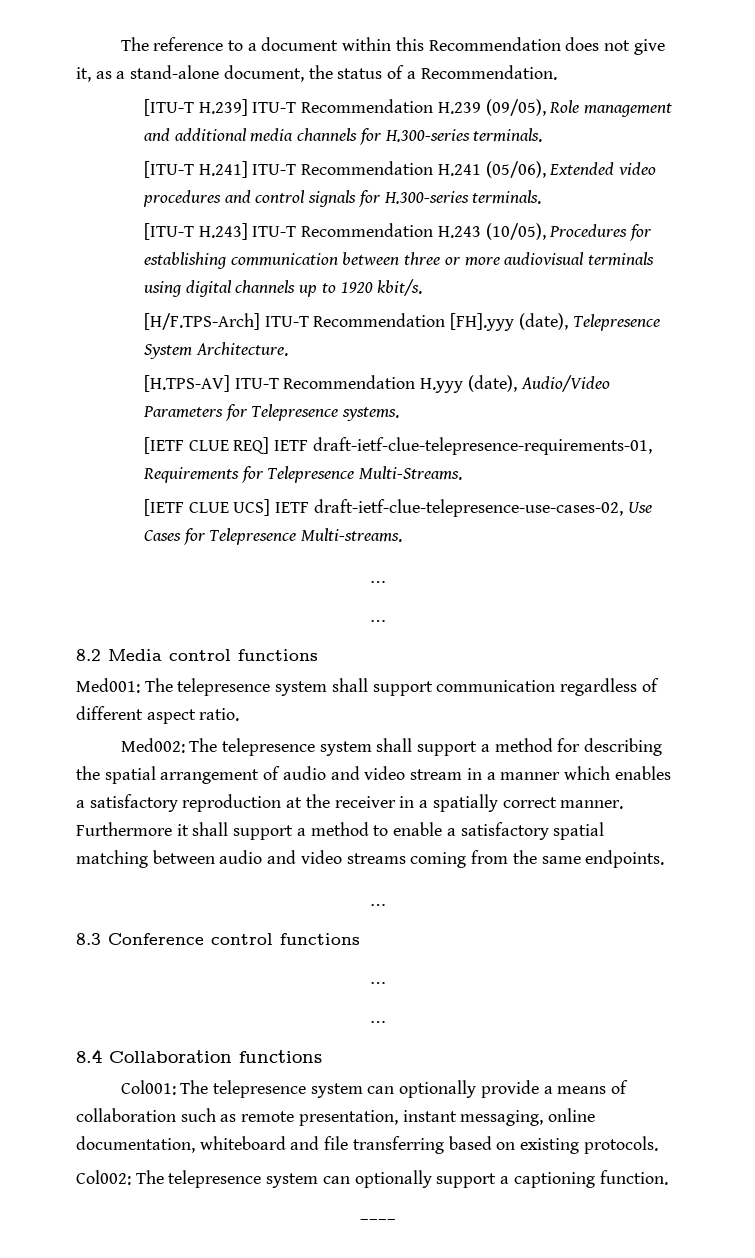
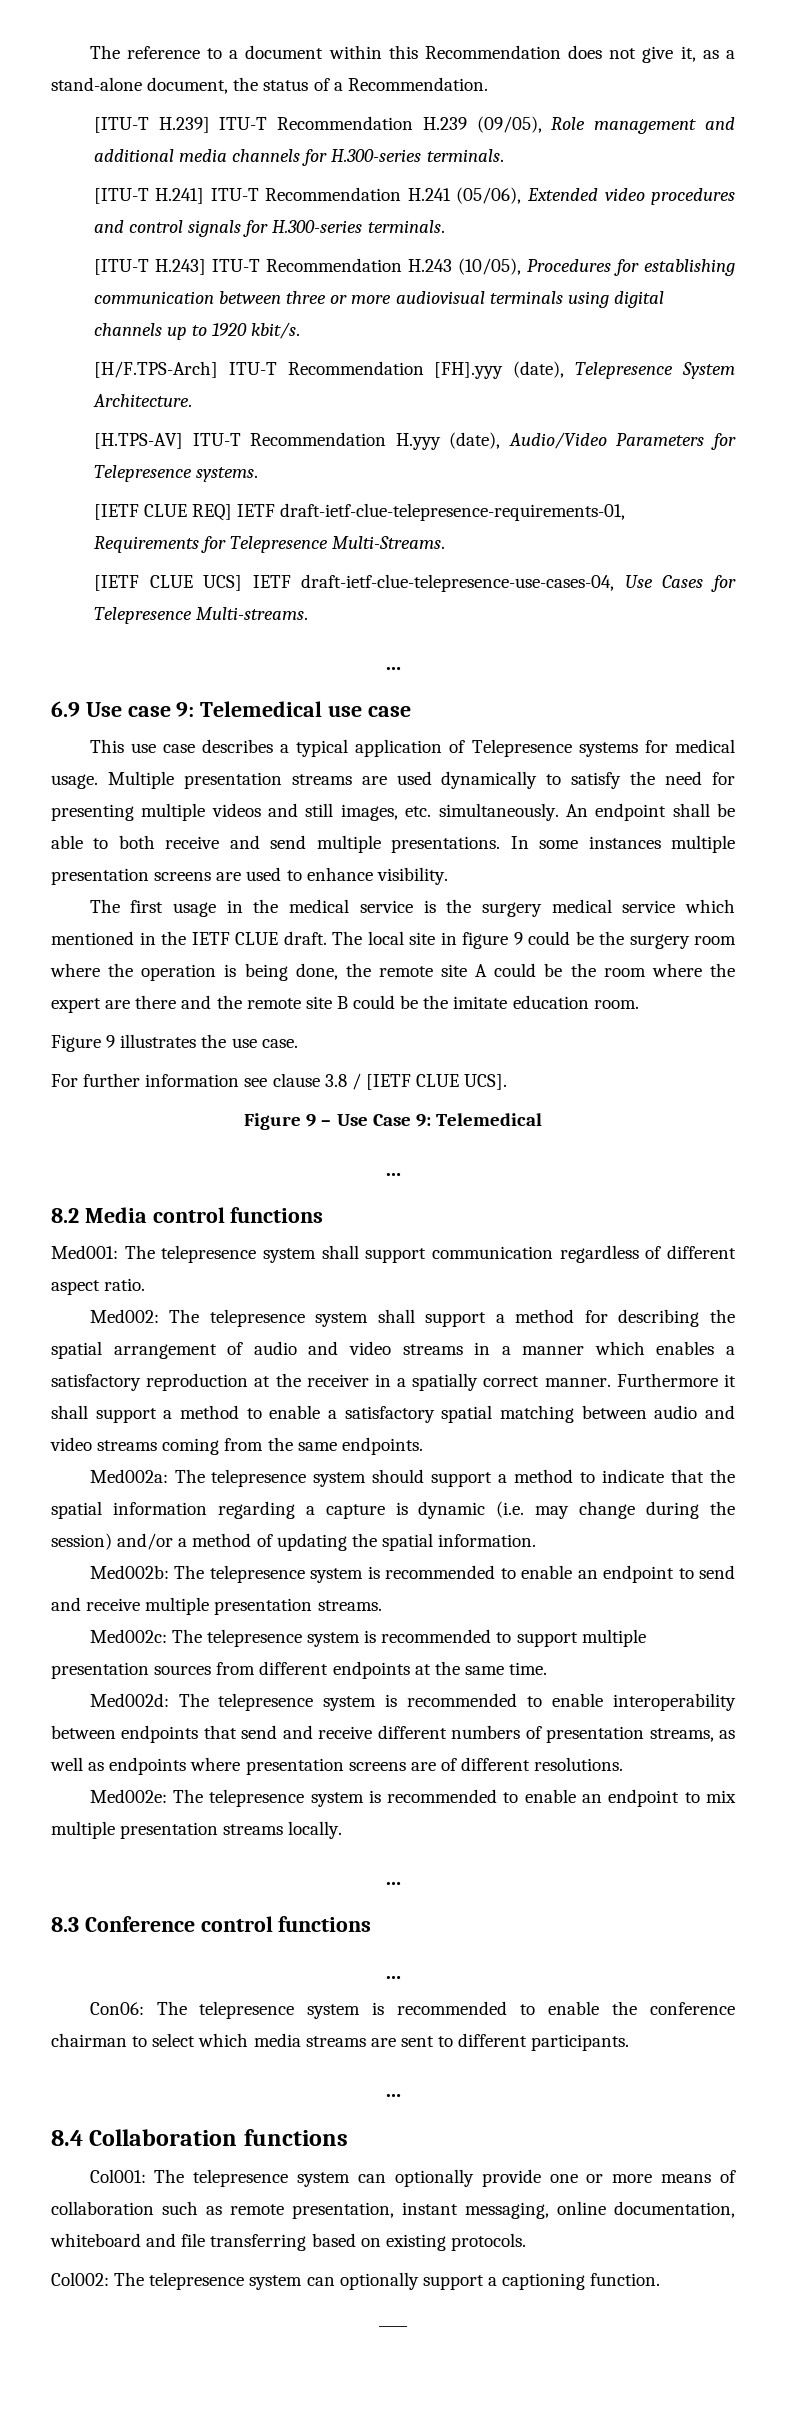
[313,499,623,517] draft-ietf-clue-telepresence-use-cases-02, -> [301,574,615,592] draft-ietf-clue-telepresence-use-cases-04,
(386, 582) none -> [51,701,411,717] [89,739,736,757] [51,771,735,789] [51,803,735,821] [51,835,735,853] [51,867,448,885] [89,899,735,917] [51,931,736,949] [50,963,735,981] [51,995,639,1013] [51,1034,298,1052] [51,1073,508,1090] [244,1113,542,1130] // 6.9 Use case 9: Telemedical use case // This use case describes a typical application of Telepresence systems for medical usage. Multiple presentation streams are used dynamically to satisfy the need for presenting multiple videos and still images, etc. simultaneously. An endpoint shall be able to both receive and send multiple presentations. In some instances multiple presentation screens are used to enhance visibility. // The first usage in the medical service is the surgery medical service which mentioned in the IETF CLUE draft. The local site in figure 9 could be the surgery room where the operation is being done, the remote site A could be the room where the expert are there and the remote site B could be the imitate education room. // Figure 9 illustrates the use case. // For further information see clause 3.8 / [IETF CLUE UCS]. // Figure 9 – Use Case 9: Telemedical
[410,769,463,780] stream -> [402,1344,463,1355] streams
(665, 859) none -> [89,1469,736,1487] [51,1501,736,1519] [51,1533,537,1551] [89,1565,736,1583] [51,1597,382,1615] [89,1629,646,1647] [51,1661,548,1679] [89,1693,736,1711] [51,1725,735,1743] [50,1757,624,1775] [89,1789,736,1807] [51,1821,343,1839] // Med002a: The telepresence system should support a method to indicate that the spatial information regarding a capture is dynamic (i.e. may change during the session) and/or a method of updating the spatial information. // Med002b: The telepresence system is recommended to enable an endpoint to send and receive multiple presentation streams. // Med002c: The telepresence system is recommended to support multiple presentation sources from different endpoints at the same time. // Med002d: The telepresence system is recommended to enable interoperability between endpoints that send and receive different numbers of presentation streams, as well as endpoints where presentation screens are of different resolutions. // Med002e: The telepresence system is recommended to enable an endpoint to mix multiple presentation streams locally.
(386, 983) none -> [89,2001,735,2019] [51,2033,630,2051] // Con06: The telepresence system is recommended to enable the conference chairman to select which media streams are sent to different participants.
[543,1086,553,1094] a -> [549,2174,653,2183] one or more

